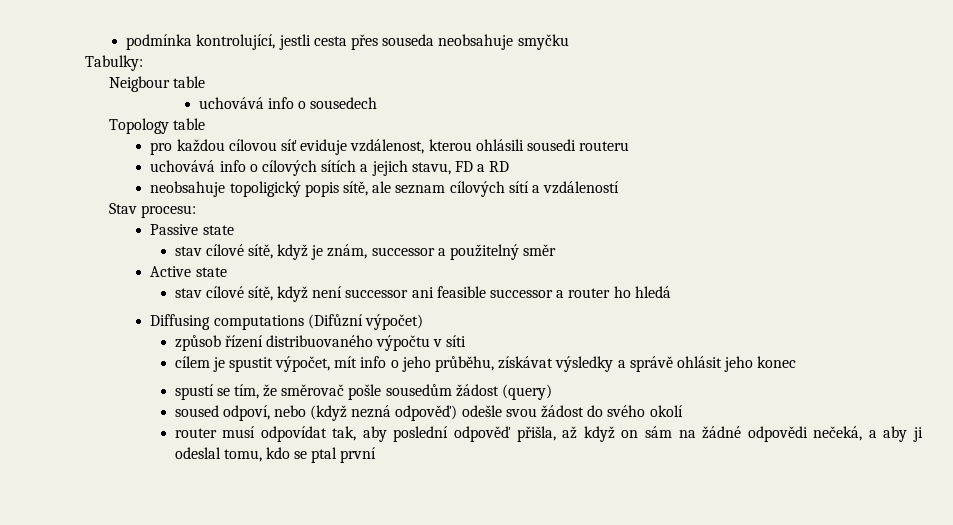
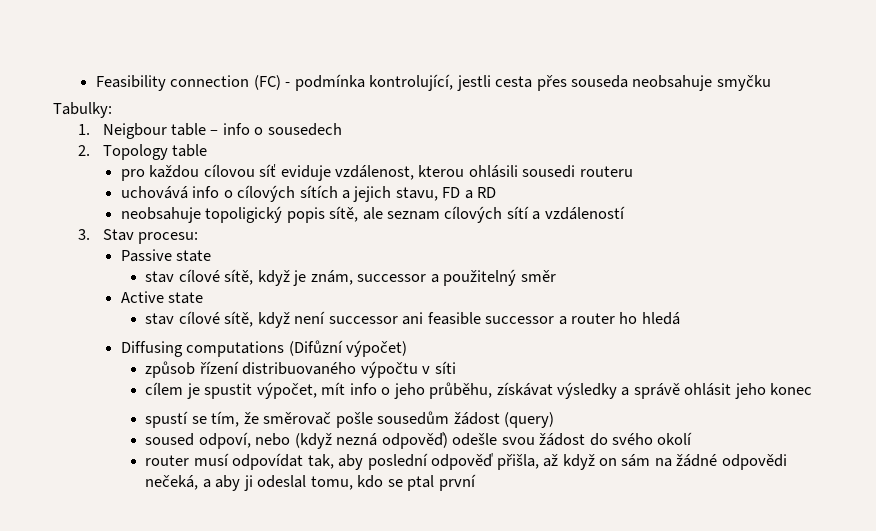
(126, 42) none -> [95,75,291,91] Feasibility connection (FC) -
(143, 63) none -> [77,124,90,135] 1.
[198,97,264,109] // uchovává -> [210,130,219,135] –
(378, 103) none -> [77,145,90,156] 2.
(620, 187) none -> [77,229,90,240] 3.

